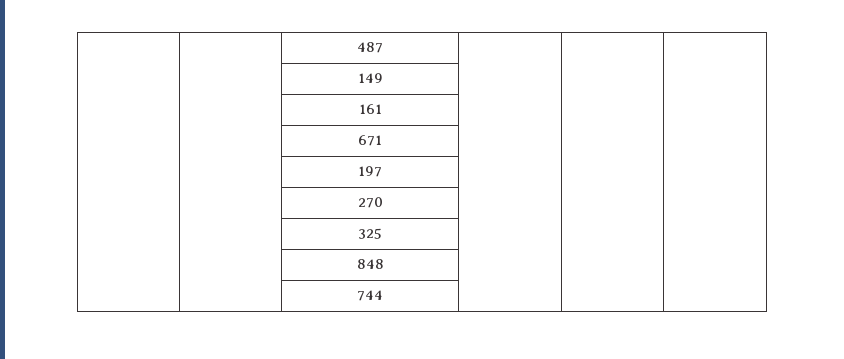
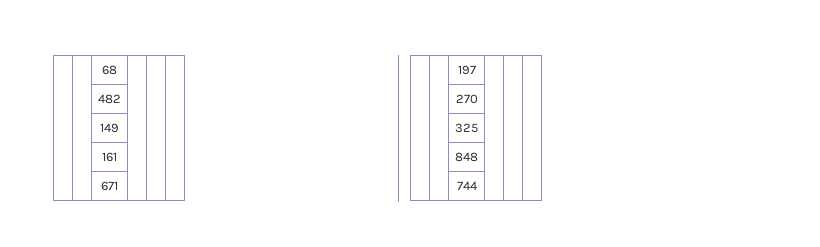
[357,42,383,53] | | 487 -> [102,65,117,75] [98,94,121,104] | | 68 | | | // | | 482

